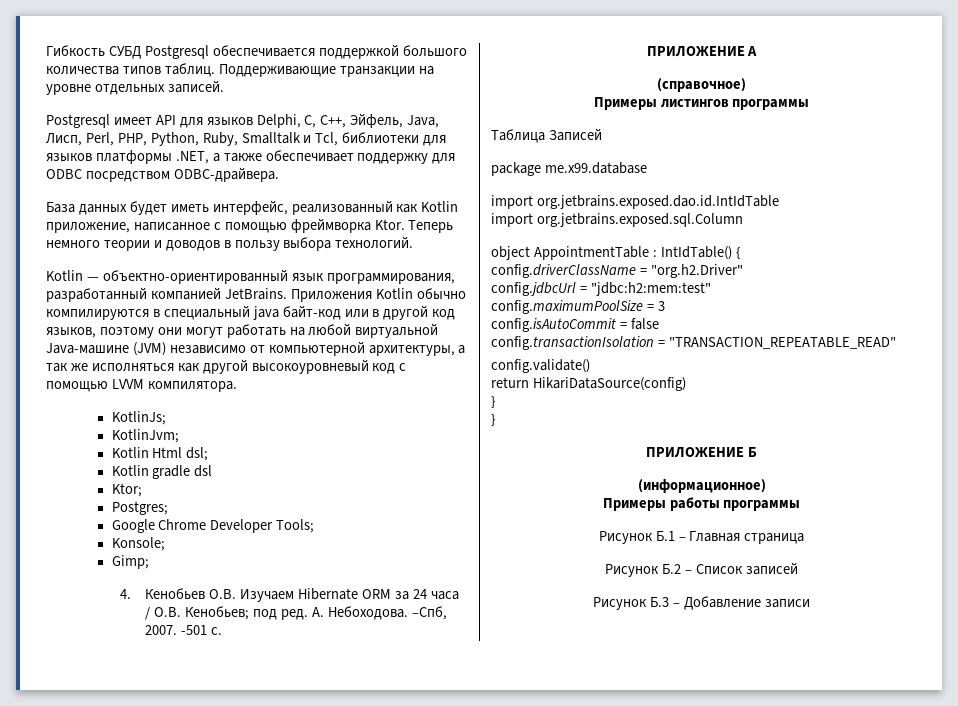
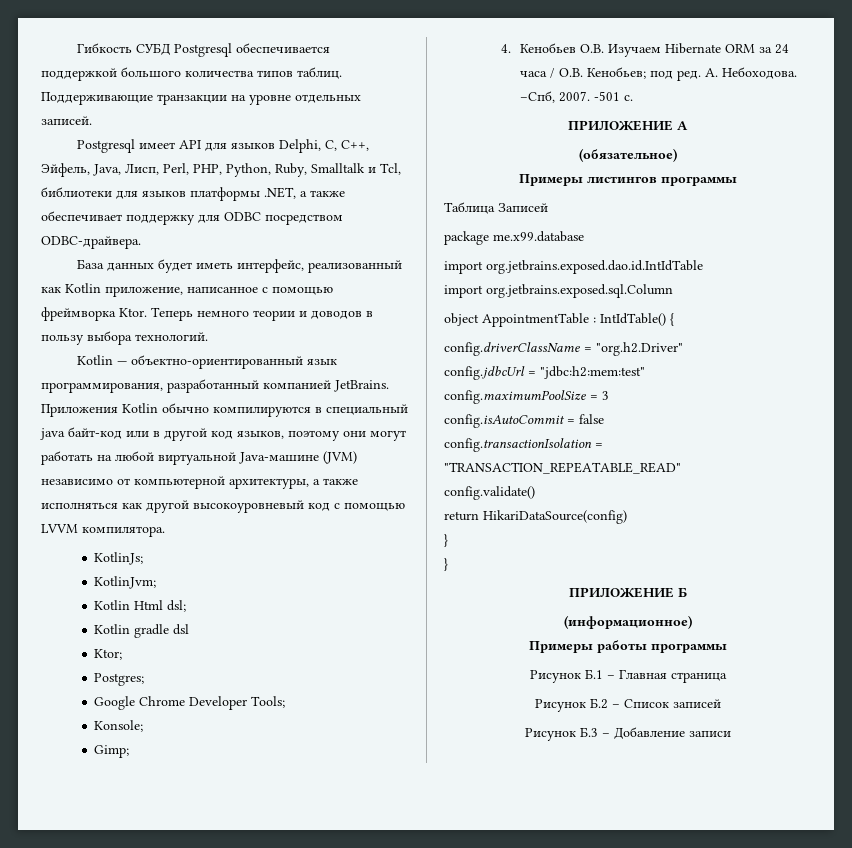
[46,363,88,372] так же -> [323,478,358,485] также
[657,78,746,92] (справочное) -> [578,148,677,162] (обязательное)

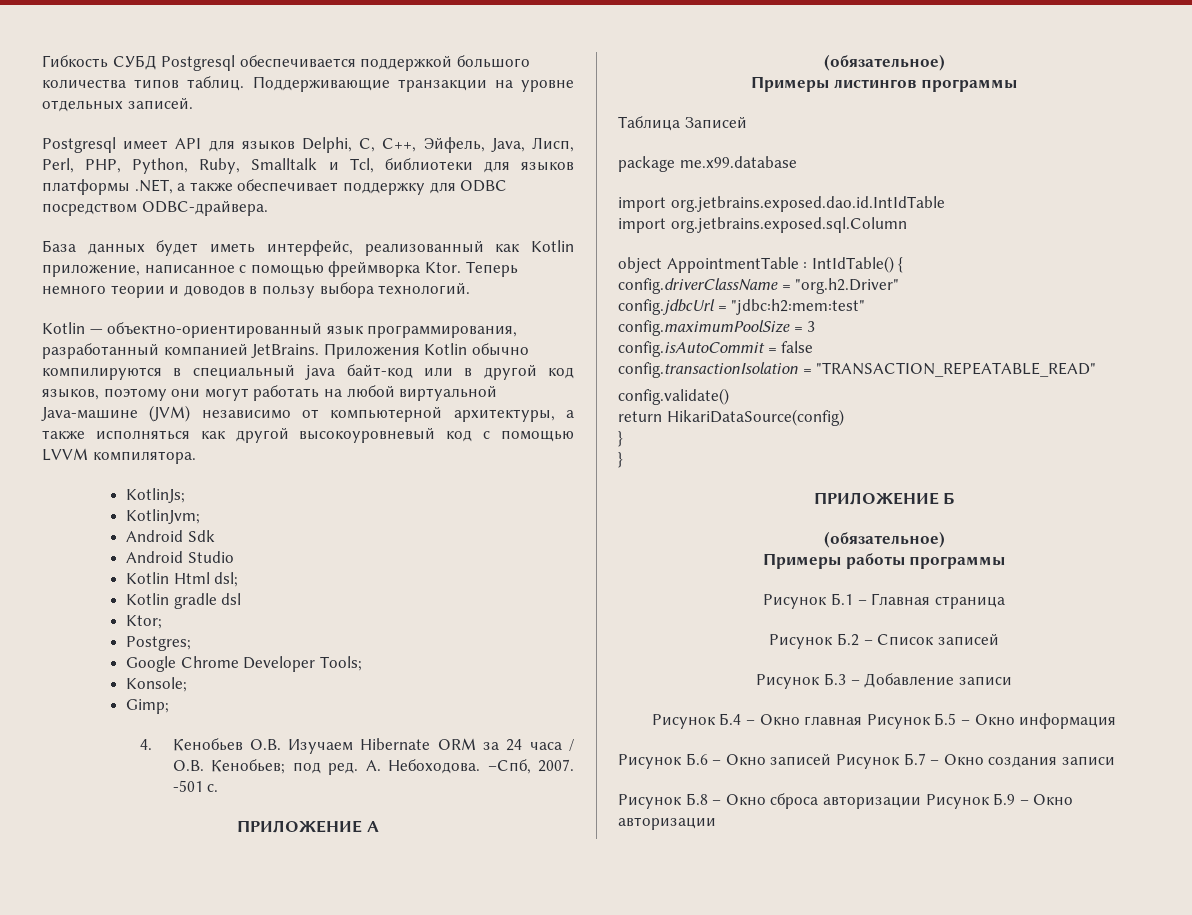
(157, 582) none -> [125,530,215,542] [125,551,234,563] // Android Sdk // Android Studio
[563,615,692,629] (информационное) -> [823,531,945,548] (обязательное)
(731, 734) none -> [651,713,1117,729] [618,753,1115,769] [618,793,1074,809] [618,817,716,830] // Рисунок Б.4 – Окно главная Рисунок Б.5 – Окно информация // Рисунок Б.6 – Окно записей Рисунок Б.7 – Окно создания записи // Рисунок Б.8 – Окно сброса авторизации Рисунок Б.9 – Окно авторизации

